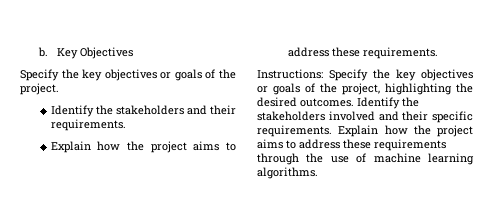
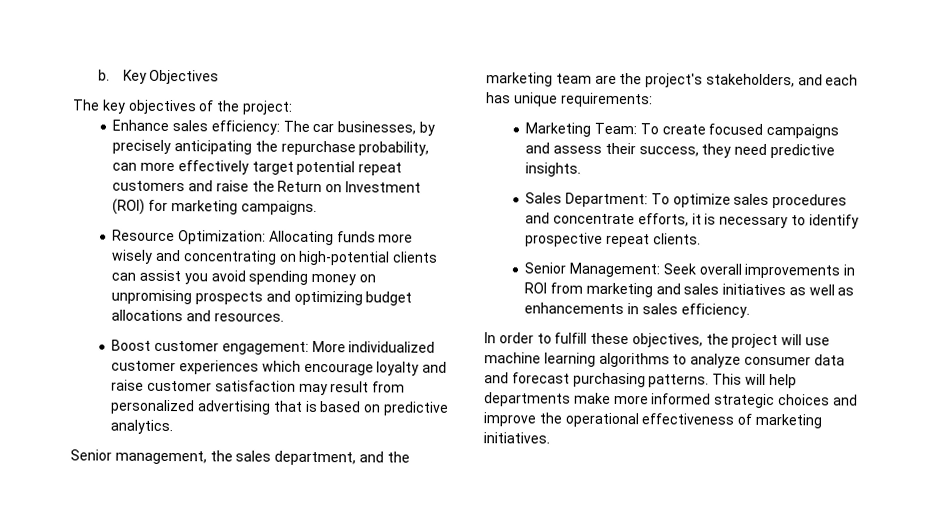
[20,69,237,81] [20,83,59,95] [50,105,236,117] [50,119,126,131] [50,141,236,153] [287,47,438,59] [257,69,473,81] [257,83,473,95] [257,97,419,109] [257,111,473,123] [257,125,473,137] [257,139,446,151] [257,153,474,165] [257,167,318,179] Specify the key objectives or goals of the project. // Identify the stakeholders and their requirements. // Explain how the project aims to address these requirements. // Instructions: Specify the key objectives or goals of the project, highlighting the desired outcomes. Identify the stakeholders involved and their specific requirements. Explain how the project aims to address these requirements through the use of machine learning algorithms. -> [72,99,293,115] [112,119,435,136] [112,139,430,156] [112,160,403,176] [112,180,421,193] [112,198,317,215] [112,229,414,246] [111,249,439,266] [111,269,376,286] [111,289,413,306] [111,309,284,322] [111,339,436,355] [111,360,448,376] [111,379,406,396] [110,399,449,416] [110,419,174,435] [70,449,410,466] [486,72,859,88] [486,92,653,108] [525,122,840,139] [525,142,835,159] [525,162,582,177] [525,192,848,209] [525,212,859,229] [525,232,701,248] [524,262,856,279] [524,282,855,298] [524,302,750,318] [484,332,831,349] [484,352,845,368] [484,372,797,389] [484,392,858,409] [483,412,822,429] [483,432,550,444] The key objectives of the project: // Enhance sales efficiency: The car businesses, by precisely anticipating the repurchase probability, can more effectively target potential repeat customers and raise the Return on Investment (ROI) for marketing campaigns. // Resource Optimization: Allocating funds more wisely and concentrating on high-potential clients can assist you avoid spending money on unpromising prospects and optimizing budget allocations and resources. // Boost customer engagement: More individualized customer experiences which encourage loyalty and raise customer satisfaction may result from personalized advertising that is based on predictive analytics. // Senior management, the sales department, and the marketing team are the project's stakeholders, and each has unique requirements: // Marketing Team: To create focused campaigns and assess their success, they need predictive insights. // Sales Department: To optimize sales procedures and concentrate efforts, it is necessary to identify prospective repeat clients. // Senior Management: Seek overall improvements in ROI from marketing and sales initiatives as well as enhancements in sales efficiency. // In order to fulfill these objectives, the project will use machine learning algorithms to analyze consumer data and forecast purchasing patterns. This will help departments make more informed strategic choices and improve the operational effectiveness of marketing initiatives.

